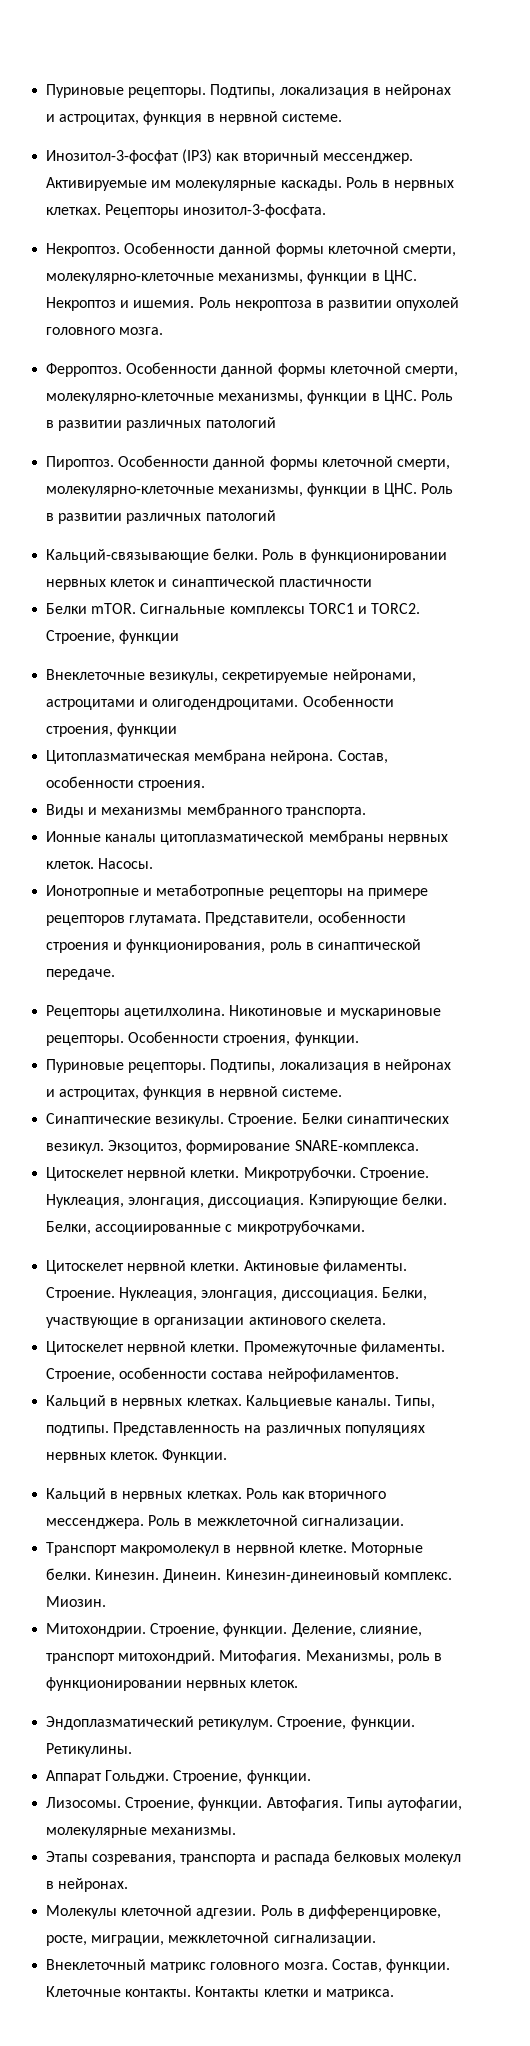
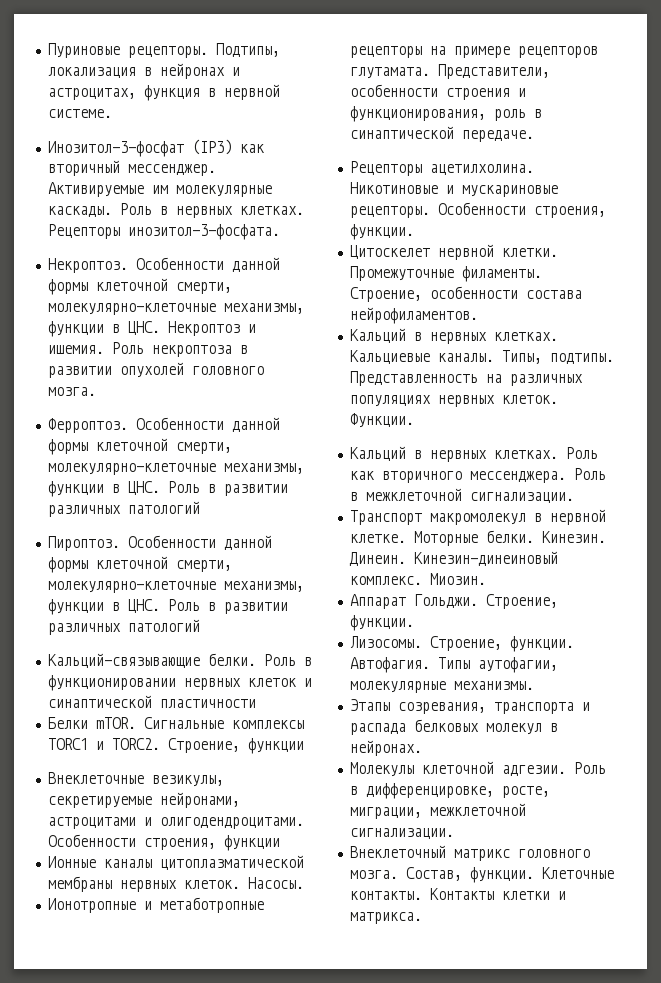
[46,749,388,764] [46,776,206,791] [46,803,366,818] // Цитоплазматическая мембрана нейрона. Состав, особенности строения. // Виды и механизмы мембранного транспорта. -> (280, 843) none
[46,1059,451,1073] [46,1086,342,1100] [46,1113,449,1127] [46,1140,419,1154] [46,1166,429,1181] [46,1193,447,1208] [46,1220,365,1235] [46,1260,407,1274] [46,1287,427,1301] [46,1317,386,1328] // Пуриновые рецепторы. Подтипы, локализация в нейронах и астроцитах, функция в нервной системе. // Синаптические везикулы. Строение. Белки синаптических везикул. Экзоцитоз, формирование SNARE-комплекса. // Цитоскелет нервной клетки. Микротрубочки. Строение. Нуклеация, элонгация, диссоциация. Кэпирующие белки. Белки, ассоциированные с микротрубочками. // Цитоскелет нервной клетки. Актиновые филаменты. Строение. Нуклеация, элонгация, диссоциация. Белки, участвующие в организации актинового скелета. -> (414, 232) none
[46,1623,422,1637] [46,1650,442,1664] [46,1677,299,1691] [46,1716,415,1730] [46,1743,133,1757] // Митохондрии. Строение, функции. Деление, слияние, транспорт митохондрий. Митофагия. Механизмы, роль в функционировании нервных клеток. // Эндоплазматический ретикулум. Строение, функции. Ретикулины. -> (486, 579) none

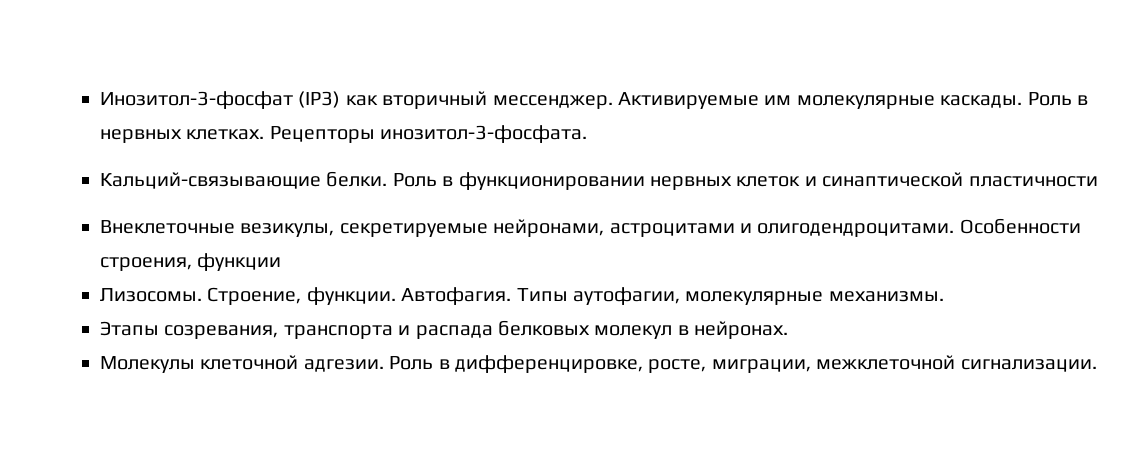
[47,43,280,58] [47,63,240,79] [47,84,280,101] [47,109,112,118] Пуриновые рецепторы. Подтипы, локализация в нейронах и астроцитах, функция в нервной системе. // -> (100, 100) none
[47,257,280,273] [47,278,232,295] [47,303,304,315] [47,321,256,337] [47,342,248,357] [47,362,264,378] [47,387,96,396] [47,417,280,433] [47,438,232,455] [47,463,304,475] [47,481,288,497] [47,501,200,517] [47,535,272,551] [47,556,232,573] [47,581,304,593] [47,599,288,615] [47,619,200,635] // Некроптоз. Особенности данной формы клеточной смерти, молекулярно-клеточные механизмы, функции в ЦНС. Некроптоз и ишемия. Роль некроптоза в развитии опухолей головного мозга. // Ферроптоз. Особенности данной формы клеточной смерти, молекулярно-клеточные механизмы, функции в ЦНС. Роль в развитии различных патологий // Пироптоз. Особенности данной формы клеточной смерти, молекулярно-клеточные механизмы, функции в ЦНС. Роль в развитии различных патологий -> (588, 134) none
[47,717,304,729] [47,738,304,754] // Белки mTOR. Сигнальные комплексы TORC1 и TORC2. Строение, функции -> (1098, 181) none
[47,855,304,870] [47,876,304,892] [47,897,264,913] [349,46,598,58] [349,64,550,79] [349,84,526,100] [349,106,542,122] [349,126,534,142] [349,161,534,176] [349,182,558,197] [349,202,606,218] [349,224,414,240] [349,244,558,260] [349,266,542,282] [349,286,582,302] [349,307,478,324] [349,328,558,344] [349,350,614,364] [349,371,583,386] [349,395,558,407] [349,413,414,428] [349,446,598,462] [349,468,606,483] [349,488,574,503] [349,509,606,525] [349,530,606,546] [348,551,558,566] [349,573,486,585] [349,594,558,609] [349,615,414,631] // Ионные каналы цитоплазматической мембраны нервных клеток. Насосы. // Ионотропные и метаботропные рецепторы на примере рецепторов глутамата. Представители, особенности строения и функционирования, роль в синаптической передаче. // Рецепторы ацетилхолина. Никотиновые и мускариновые рецепторы. Особенности строения, функции. // Цитоскелет нервной клетки. Промежуточные филаменты. Строение, особенности состава нейрофиламентов. // Кальций в нервных клетках. Кальциевые каналы. Типы, подтипы. Представленность на различных популяциях нервных клеток. Функции. // Кальций в нервных клетках. Роль как вторичного мессенджера. Роль в межклеточной сигнализации. // Транспорт макромолекул в нервной клетке. Моторные белки. Кинезин. Динеин. Кинезин-динеиновый комплекс. Миозин. // Аппарат Гольджи. Строение, функции. -> (282, 262) none
[349,845,590,861] [349,867,614,883] [349,888,566,900] [349,912,422,924] // Внеклеточный матрикс головного мозга. Состав, функции. Клеточные контакты. Контакты клетки и матрикса. -> (1097, 365) none

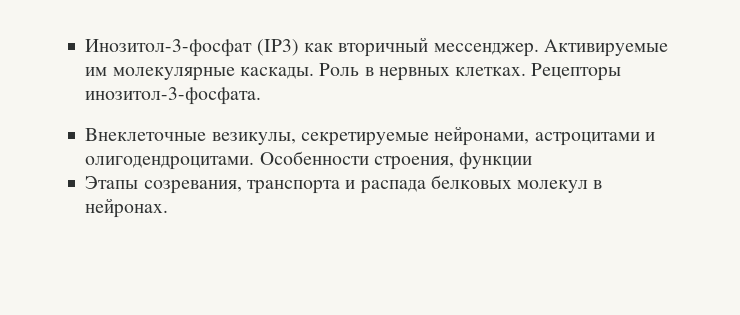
[100,171,1098,190] // Кальций-связывающие белки. Роль в функционировании нервных клеток и синаптической пластичности -> (262, 96) none
[100,287,944,305] // Лизосомы. Строение, функции. Автофагия. Типы аутофагии, молекулярные механизмы. -> (533, 161) none
[100,355,1097,373] // Молекулы клеточной адгезии. Роль в дифференцировке, росте, миграции, межклеточной сигнализации. -> (169, 208) none

